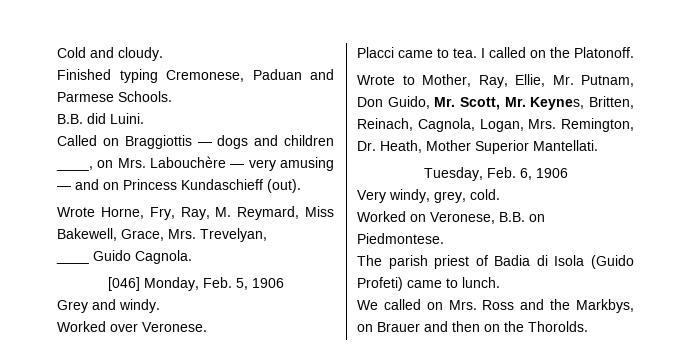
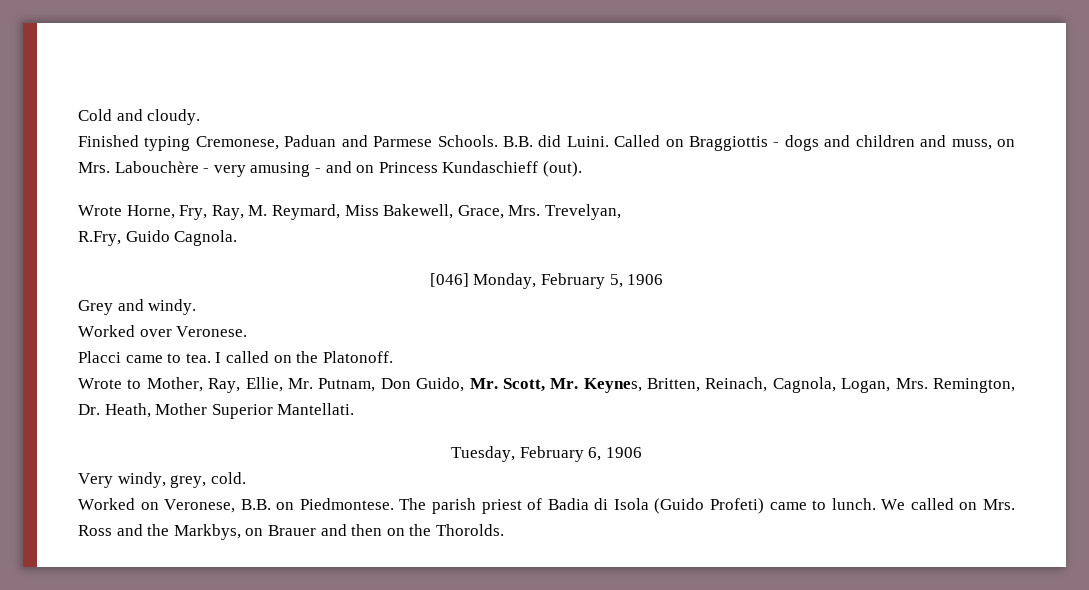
(172, 96) // -> (498, 141) none
(144, 118) // -> (609, 141) none
[197,142,212,146] — -> [773,142,780,147] -
[56,166,93,171] ____, -> [920,135,992,150] and muss,
[230,164,245,168] — -> [203,168,210,173] -
[57,186,71,190] — -> [314,168,321,173] -
[56,261,89,264] ____ -> [78,231,121,246] R.Fry,
[202,277,232,288] Feb. -> [541,273,605,289] February
[486,167,516,178] Feb. -> [519,446,584,462] February
(444, 238) // -> (394, 504) none
(500, 282) // -> (876, 504) none

